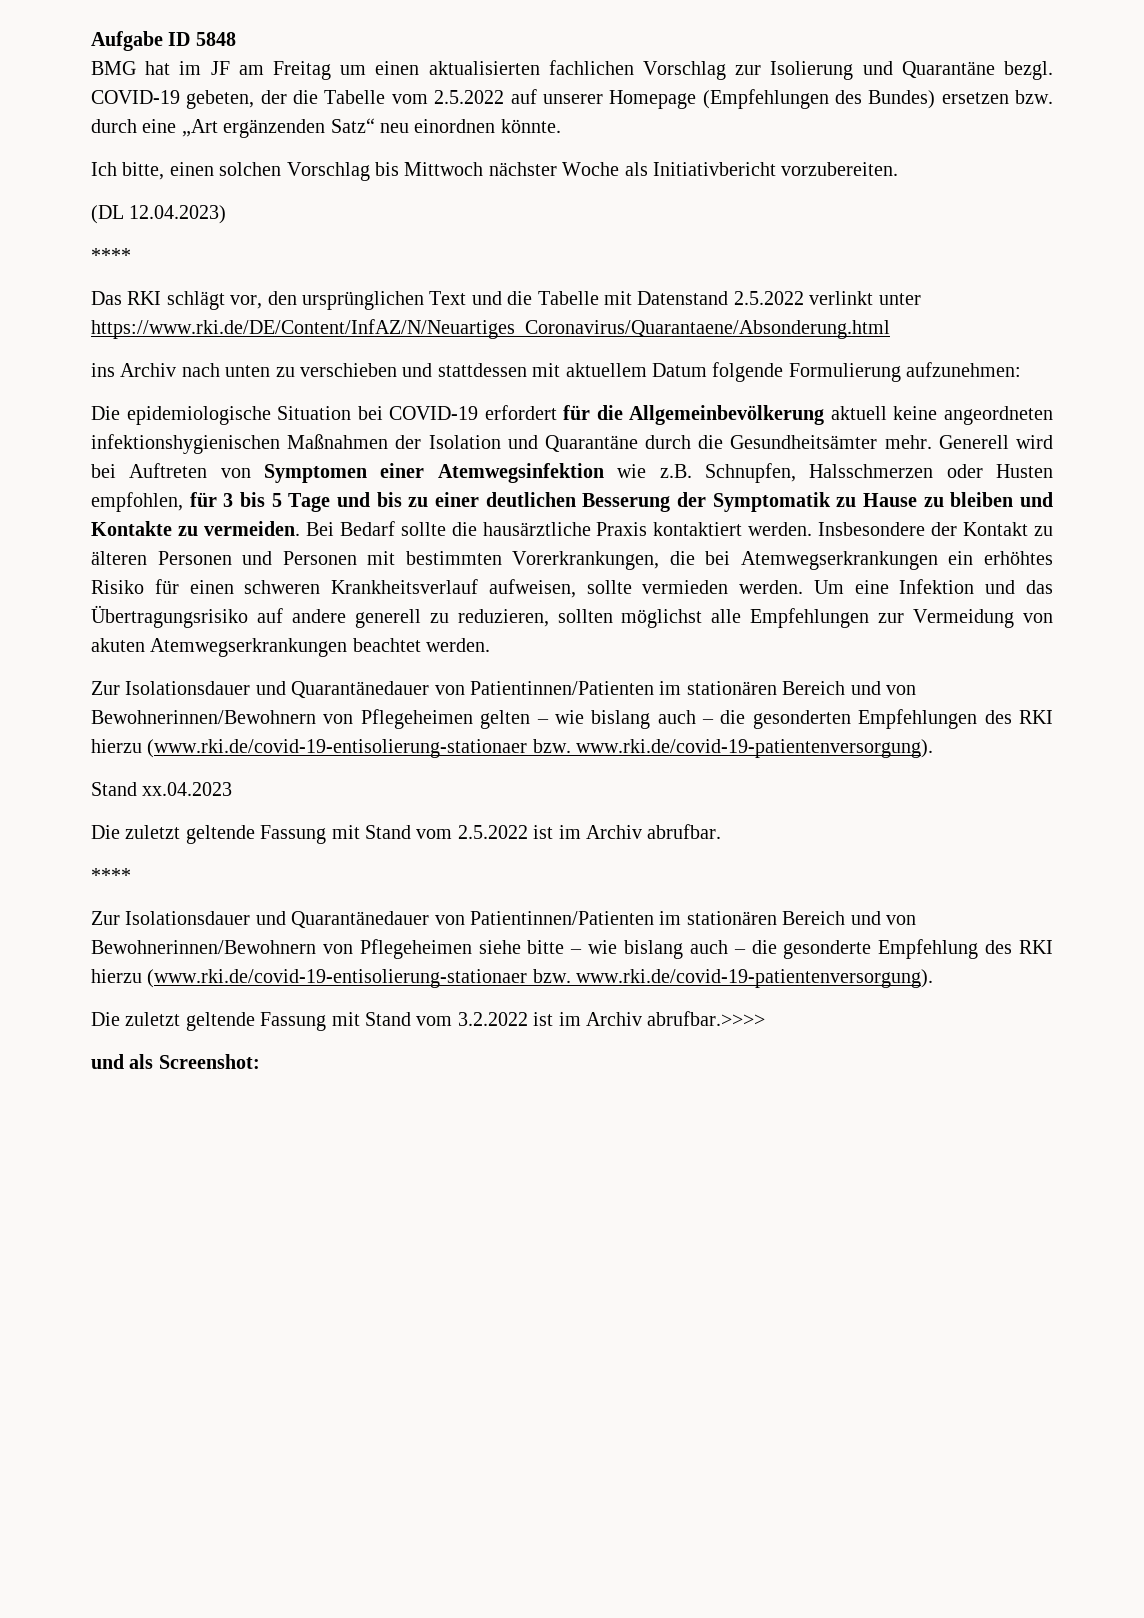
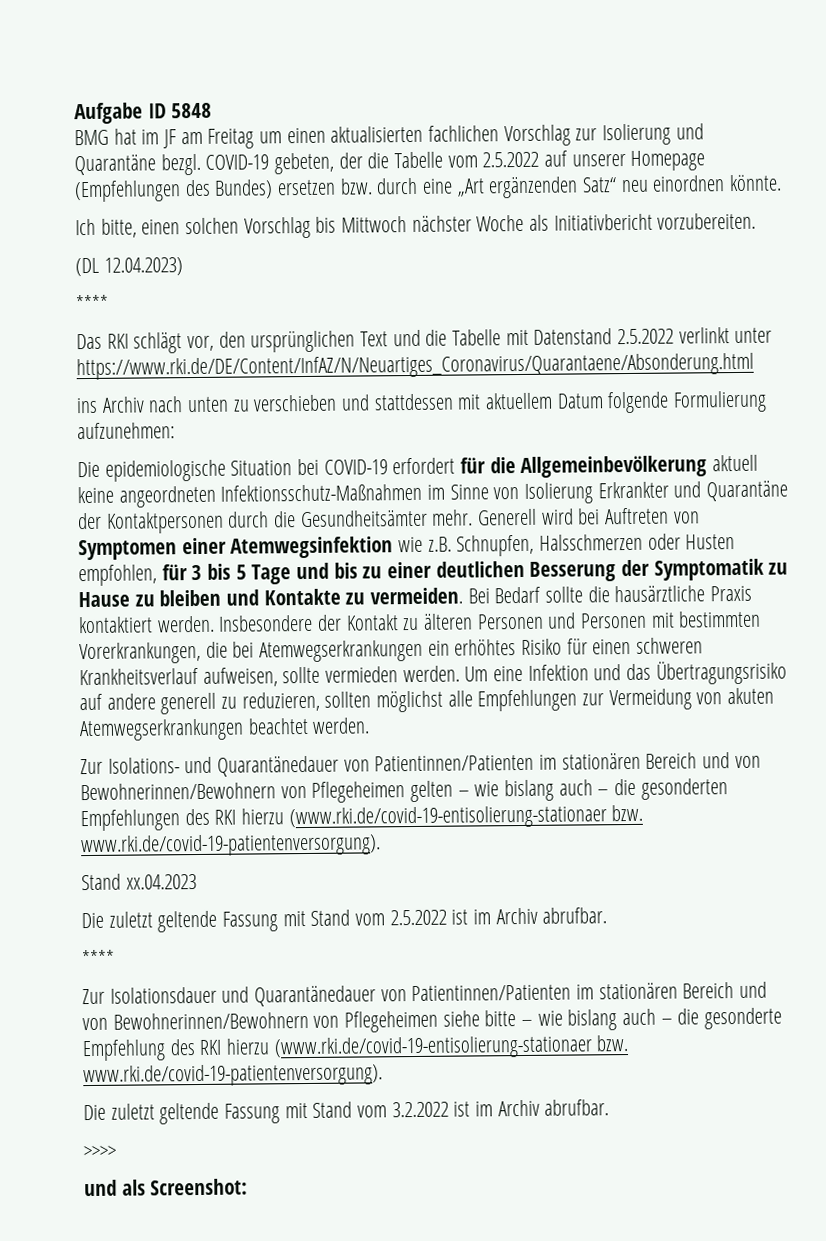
[91,434,638,454] infektionshygienischen Maßnahmen der Isolation und Quarantäne -> [220,480,789,504] [77,511,224,534] Infektionsschutz-Maßnahmen im Sinne von Isolierung Erkrankter und Quarantäne der Kontaktpersonen
[125,681,251,695] Isolationsdauer -> [107,757,180,774] Isolations-
[647,1011,766,1026] abrufbar.>>>> -> [544,1099,610,1116] [83,1145,116,1159] abrufbar. // >>>>

